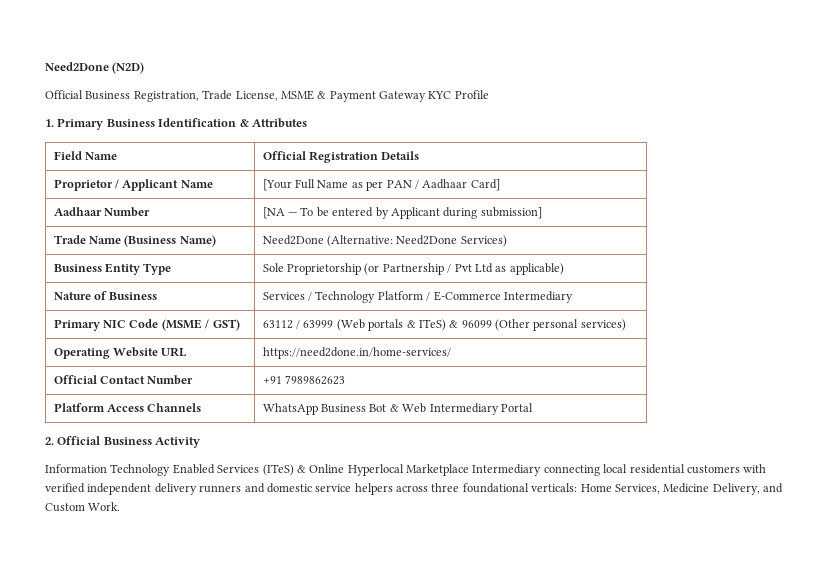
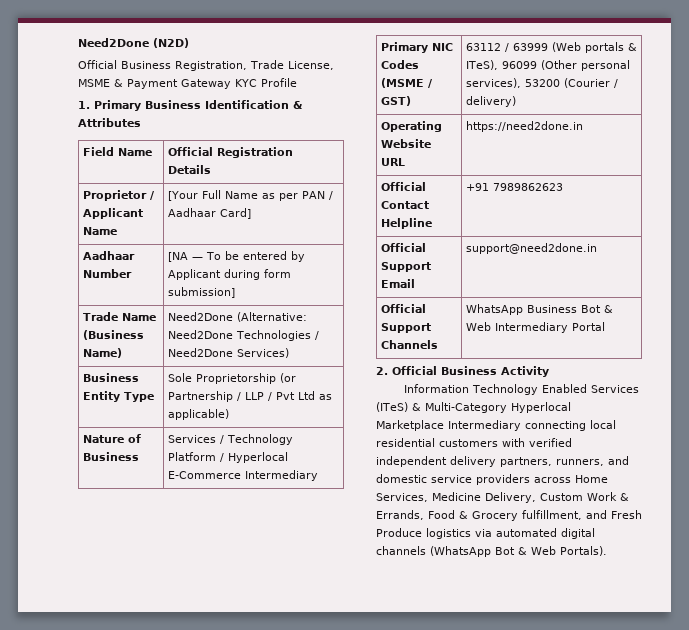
(478, 213) none -> [263,269,291,278] form
(458, 240) none -> [235,330,319,341] [167,348,233,357] Technologies / Need2Done
(452, 268) none -> [244,392,272,401] LLP /
(431, 296) none -> [227,452,288,463] Hyperlocal
[129,319,159,328] Code -> [380,60,419,69] Codes
[418,319,459,331] ITeS) & -> [465,60,498,70] ITeS),
[580,319,626,331] services) -> [465,78,618,88] [465,96,516,107] services), 53200 (Courier / delivery)
[262,347,451,359] https://need2done.in/home-services/ -> [465,121,583,132] https://need2done.in
[147,375,194,385] Number -> [380,218,432,229] Helpline
[53,403,145,412] Platform Access -> [380,243,426,252] [380,262,431,272] [380,279,415,288] [465,243,597,254] [380,304,426,313] [380,323,431,333] Official Support Email | support@need2done.in // Official Support
[309,464,345,473] Online -> [424,402,507,413] Multi-Category
[199,485,242,493] runners -> [500,457,604,467] partners, runners,
[354,483,783,495] [45,502,121,512] helpers across three foundational verticals: Home Services, Medicine Delivery, and Custom Work. -> [476,474,608,485] [376,492,629,503] [376,510,642,521] [376,528,595,539] [376,546,607,557] providers across Home Services, Medicine Delivery, Custom Work & Errands, Food & Grocery fulfillment, and Fresh Produce logistics via automated digital channels (WhatsApp Bot & Web Portals).

